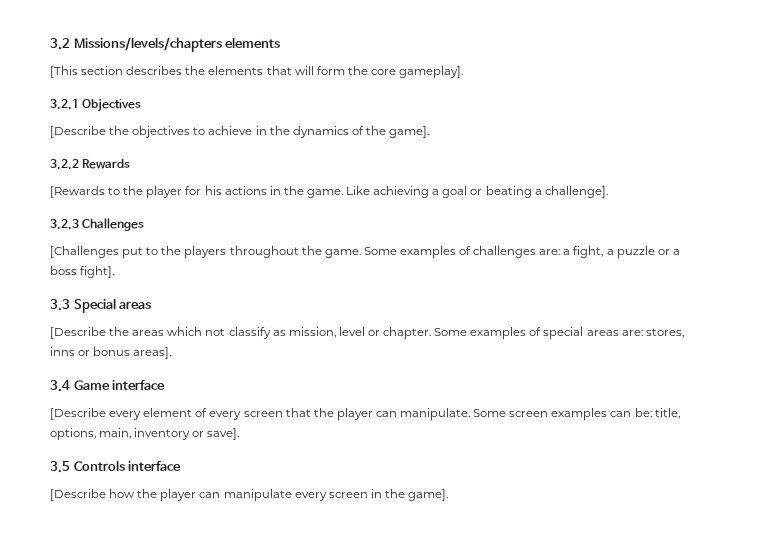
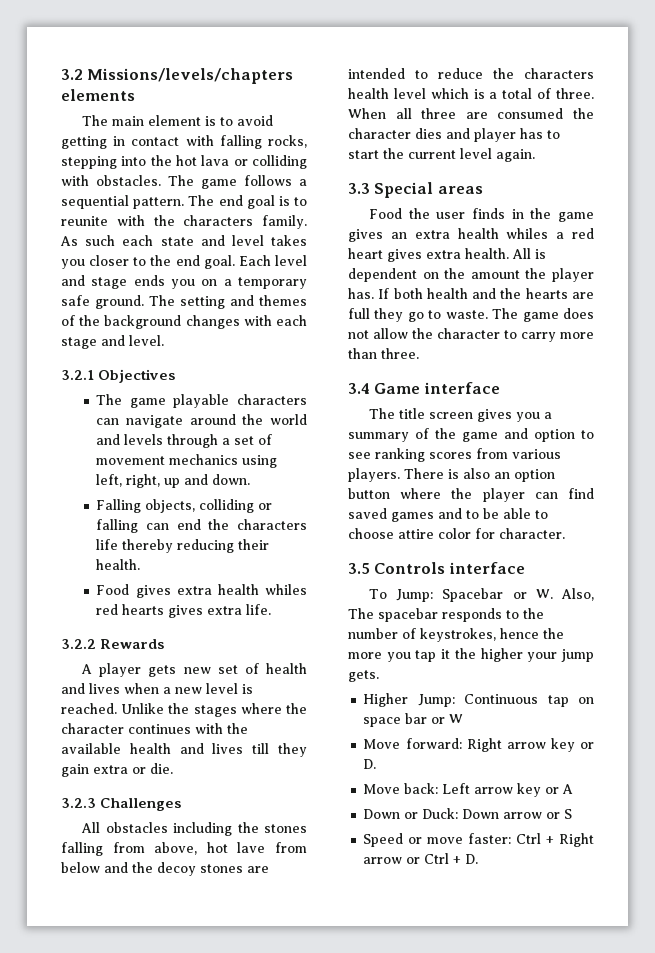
[50,66,464,78] [50,98,142,112] [50,126,430,138] [50,159,131,169] [50,186,608,198] [50,218,145,231] [50,246,680,258] [50,266,115,278] [50,298,152,313] [50,327,684,339] [50,347,172,359] [50,380,166,392] [50,408,680,420] [50,428,240,440] [50,460,182,473] [50,489,449,501] [This section describes the elements that will form the core gameplay]. // 3.2.1 Objectives // [Describe the objectives to achieve in the dynamics of the game]. // 3.2.2 Rewards // [Rewards to the player for his actions in the game. Like achieving a goal or beating a challenge]. // 3.2.3 Challenges // [Challenges put to the players throughout the game. Some examples of challenges are: a fight, a puzzle or a boss fight]. // 3.3 Special areas // [Describe the areas which not classify as mission, level or chapter. Some examples of special areas are: stores, inns or bonus areas]. // 3.4 Game interface // [Describe every element of every screen that the player can manipulate. Some screen examples can be: title, options, main, inventory or save]. // 3.5 Controls interface // [Describe how the player can manipulate every screen in the game]. -> [81,115,273,126] [61,135,307,149] [61,155,307,169] [61,175,307,189] [61,195,307,209] [61,215,307,229] [60,235,307,246] [61,255,307,269] [61,275,307,289] [61,295,307,309] [61,315,307,329] [61,335,164,349] [61,369,176,383] [96,394,307,408] [96,414,307,428] [96,434,273,448] [96,454,278,468] [96,474,251,488] [96,499,273,513] [96,519,307,533] [96,539,270,553] [96,559,141,570] [96,584,307,598] [96,604,272,618] [61,639,165,649] [80,663,307,677] [61,683,253,694] [61,703,307,717] [61,723,248,734] [61,743,307,757] [61,763,173,777] [61,798,182,811] [80,822,307,836] [61,842,307,856] [61,862,269,876] [348,68,594,79] [348,88,594,99] [348,108,594,119] [348,128,560,142] [348,148,535,162] [348,182,483,198] [368,208,594,222] [348,228,594,242] [348,248,546,262] [348,268,594,282] [348,288,594,299] [348,308,594,322] [348,328,594,342] [348,348,419,359] [348,382,500,394] [368,408,552,422] [348,428,594,442] [348,448,561,462] [348,468,555,482] [348,488,594,502] [348,508,548,522] [348,528,565,539] [348,562,525,574] [368,588,594,602] [348,608,544,622] [348,628,564,642] [348,648,594,662] [348,670,379,682] [363,693,594,707] [363,713,464,727] [363,738,594,752] [363,759,377,769] [363,783,574,797] [363,808,573,819] [363,833,594,847] [363,853,479,864] The main element is to avoid getting in contact with falling rocks, stepping into the hot lava or colliding with obstacles. The game follows a sequential pattern. The end goal is to reunite with the characters family. As such each state and level takes you closer to the end goal. Each level and stage ends you on a temporary safe ground. The setting and themes of the background changes with each stage and level. // 3.2.1 Objectives // The game playable characters can navigate around the world and levels through a set of movement mechanics using left, right, up and down. // Falling objects, colliding or falling can end the characters life thereby reducing their health. // Food gives extra health whiles red hearts gives extra life. // 3.2.2 Rewards // A player gets new set of health and lives when a new level is reached. Unlike the stages where the character continues with the available health and lives till they gain extra or die. // 3.2.3 Challenges // All obstacles including the stones falling from above, hot lave from below and the decoy stones are intended to reduce the characters health level which is a total of three. When all three are consumed the character dies and player has to start the current level again. // 3.3 Special areas // Food the user finds in the game gives an extra health whiles a red heart gives extra health. All is dependent on the amount the player has. If both health and the hearts are full they go to waste. The game does not allow the character to carry more than three. // 3.4 Game interface // The title screen gives you a summary of the game and option to see ranking scores from various players. There is also an option button where the player can find saved games and to be able to choose attire color for character. // 3.5 Controls interface // To Jump: Spacebar or W. Also, The spacebar responds to the number of keystrokes, hence the more you tap it the higher your jump gets. // Higher Jump: Continuous tap on space bar or W // Move forward: Right arrow key or D. // Move back: Left arrow key or A // Down or Duck: Down arrow or S // Speed or move faster: Ctrl + Right arrow or Ctrl + D.

